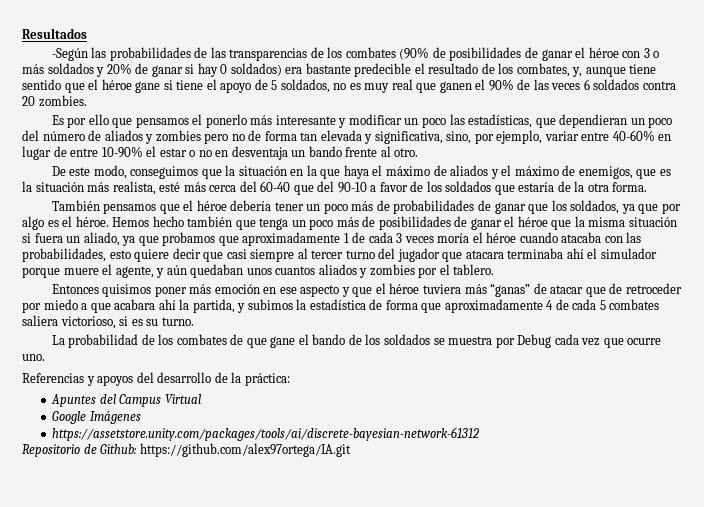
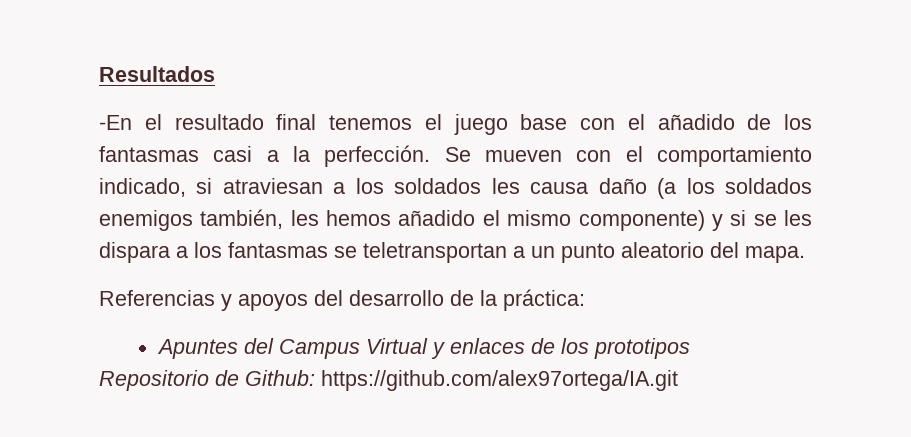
[51,47,660,61] [22,63,657,77] [22,79,676,93] [22,95,87,107] [51,114,673,128] [22,130,672,144] [22,146,419,160] [51,165,671,179] [22,181,648,195] [51,200,681,214] [22,216,677,230] [22,232,642,246] [22,248,657,262] [22,264,495,278] [51,283,682,297] [22,299,660,313] [22,315,194,329] [51,334,662,348] [22,354,45,361] -Según las probabilidades de las transparencias de los combates (90% de posibilidades de ganar el héroe con 3 o más soldados y 20% de ganar si hay 0 soldados) era bastante predecible el resultado de los combates, y, aunque tiene sentido que el héroe gane si tiene el apoyo de 5 soldados, no es muy real que ganen el 90% de las veces 6 soldados contra 20 zombies. // Es por ello que pensamos el ponerlo más interesante y modificar un poco las estadísticas, que dependieran un poco del número de aliados y zombies pero no de forma tan elevada y significativa, sino, por ejemplo, variar entre 40-60% en lugar de entre 10-90% el estar o no en desventaja un bando frente al otro. // De este modo, conseguimos que la situación en la que haya el máximo de aliados y el máximo de enemigos, que es la situación más realista, esté más cerca del 60-40 que del 90-10 a favor de los soldados que estaría de la otra forma. // También pensamos que el héroe debería tener un poco más de probabilidades de ganar que los soldados, ya que por algo es el héroe. Hemos hecho también que tenga un poco más de posibilidades de ganar el héroe que la misma situación si fuera un aliado, ya que probamos que aproximadamente 1 de cada 3 veces moría el héroe cuando atacaba con las probabilidades, esto quiere decir que casi siempre al tercer turno del jugador que atacara terminaba ahí el simulador porque muere el agente, y aún quedaban unos cuantos aliados y zombies por el tablero. // Entonces quisimos poner más emoción en ese aspecto y que el héroe tuviera más “ganas” de atacar que de retroceder por miedo a que acabara ahí la partida, y subimos la estadística de forma que aproximadamente 4 de cada 5 combates saliera victorioso, si es su turno. // La probabilidad de los combates de que gane el bando de los soldados se muestra por Debug cada vez que ocurre uno. -> [99,114,812,135] [99,145,812,167] [99,178,812,199] [99,209,813,231] [99,242,805,263] -En el resultado final tenemos el juego base con el añadido de los fantasmas casi a la perfección. Se mueven con el comportamiento indicado, si atraviesan a los soldados les causa daño (a los soldados enemigos también, les hemos añadido el mismo componente) y si se les dispara a los fantasmas se teletransportan a un punto aleatorio del mapa.
[52,411,141,424] [52,427,480,441] // Google Imágenes // https://assetstore.unity.com/packages/tools/ai/discrete-bayesian-network-61312 -> [430,338,690,359] y enlaces de los prototipos

